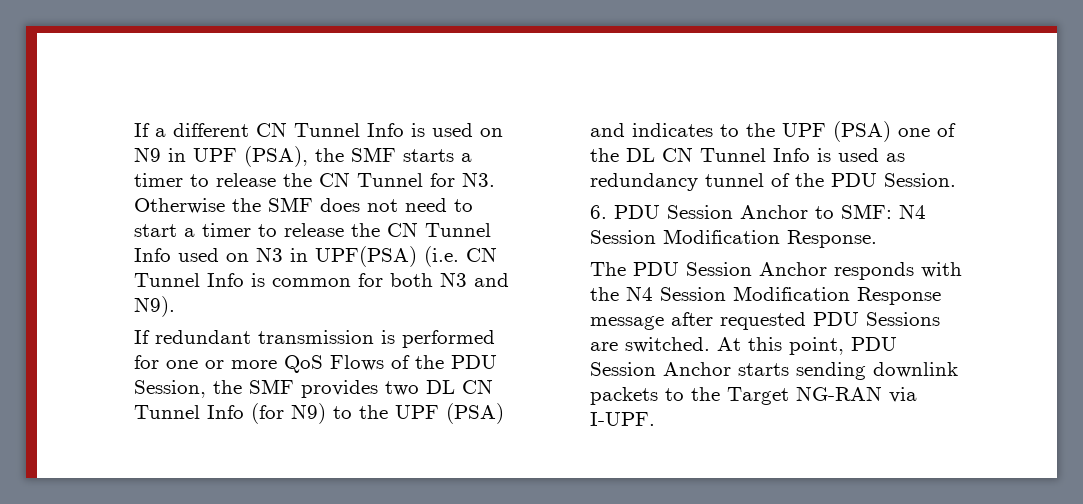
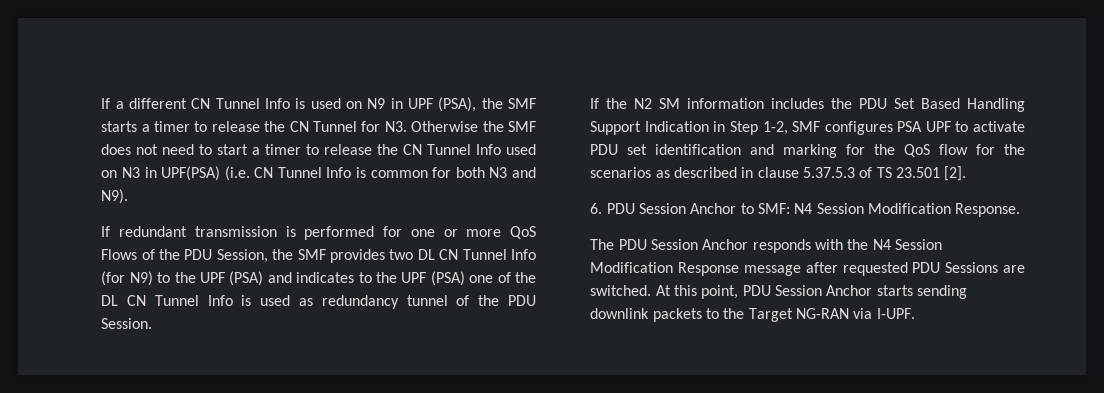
(956, 180) none -> [590,98,1025,112] [590,121,1025,135] [590,144,1025,158] [590,166,967,181] // If the N2 SM information includes the PDU Set Based Handling Support Indication in Step 1-2, SMF configures PSA UPF to activate PDU set identification and marking for the QoS flow for the scenarios as described in clause 5.37.5.3 of TS 23.501 [2].

